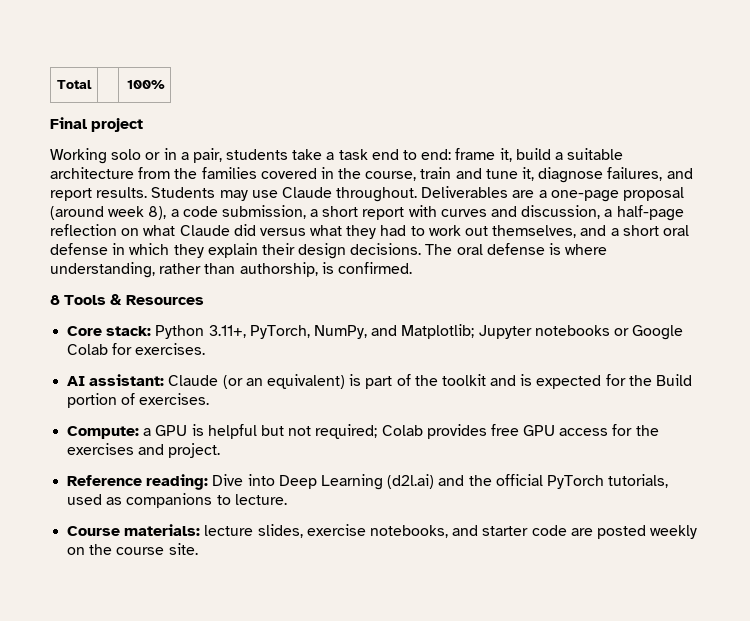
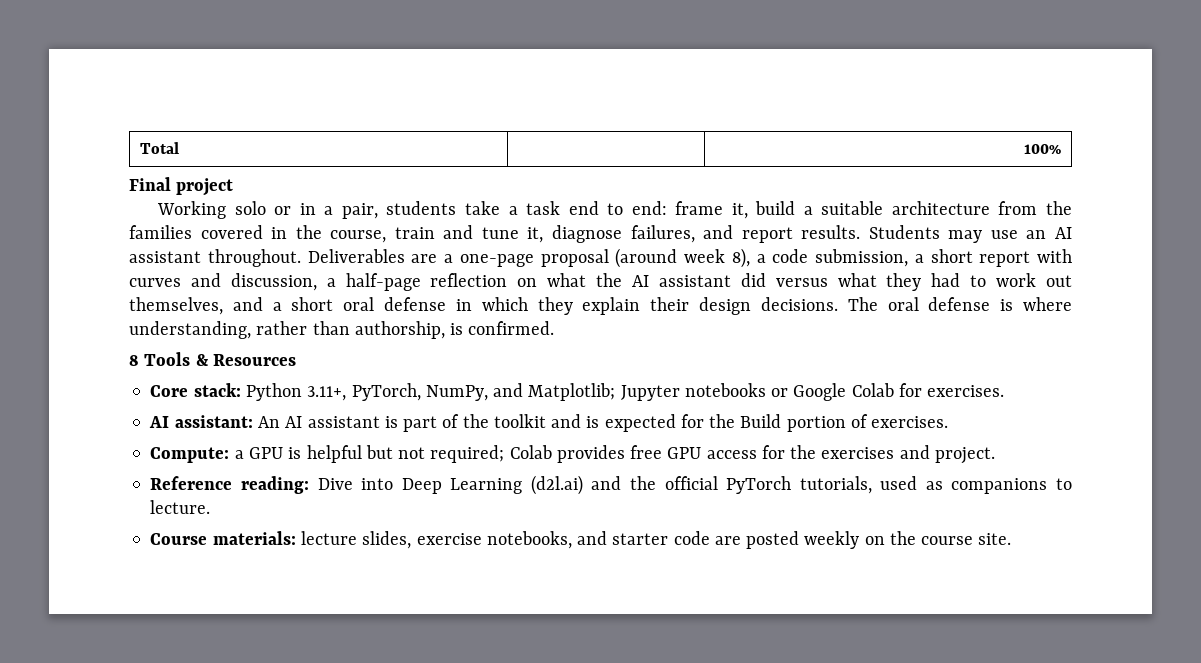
[281,187,332,198] Claude -> [1026,227,1072,239] [129,251,201,263] an AI assistant
[179,225,230,236] Claude -> [596,273,731,287] the AI assistant
[168,374,345,389] Claude (or an equivalent) -> [257,416,380,428] An AI assistant

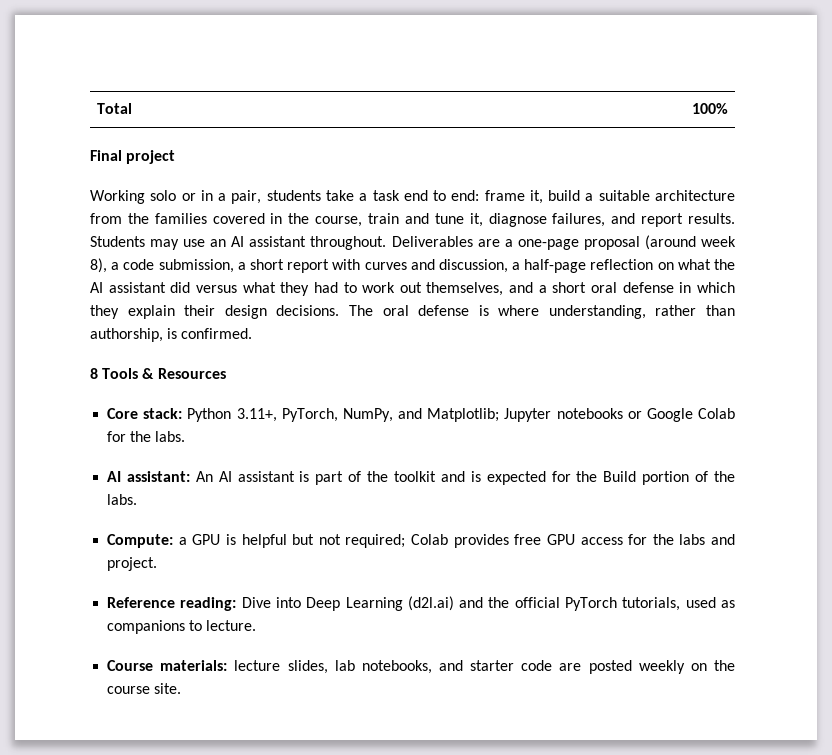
[927,385,1005,397] exercises. -> [130,431,186,442] the labs.
[871,416,949,428] exercises. -> [713,471,735,482] [107,494,138,505] the labs.
[821,447,895,459] exercises -> [679,534,706,545] labs
[416,533,482,545] exercise -> [334,660,355,671] lab

